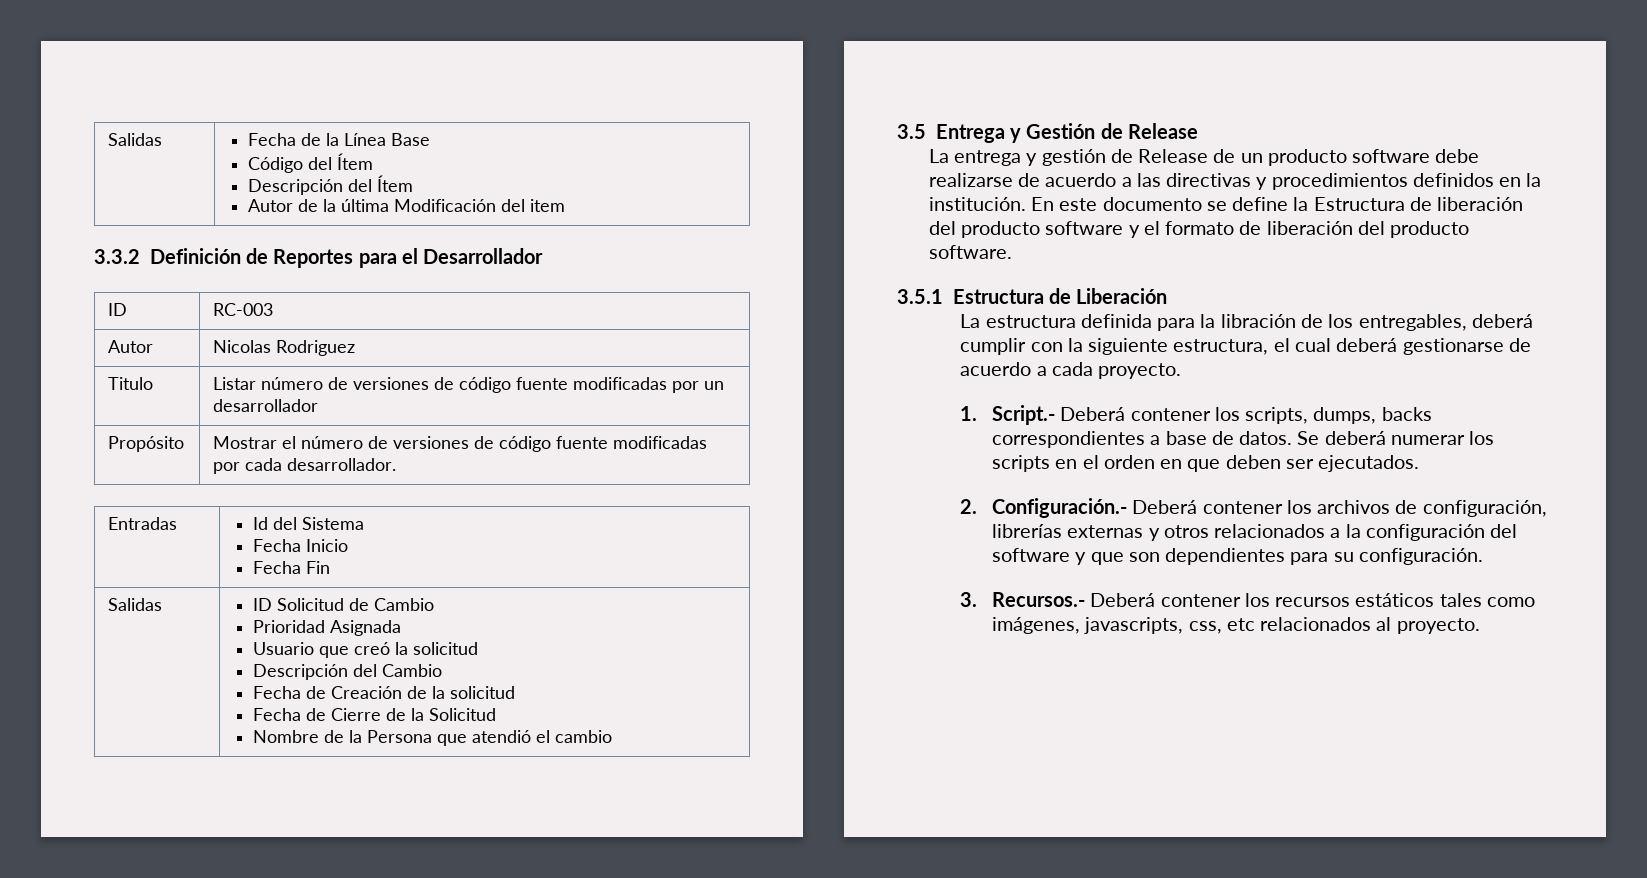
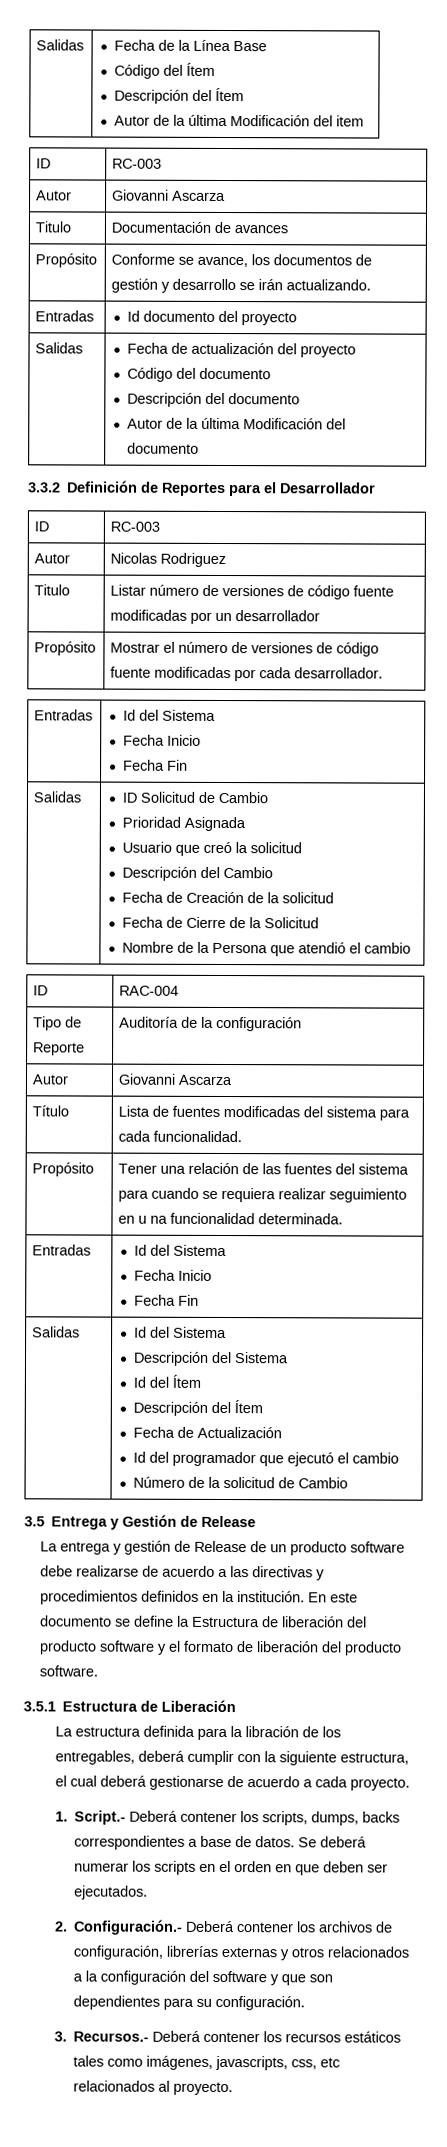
(565, 205) none -> [36,158,52,169] [112,158,163,169] [36,190,73,201] [112,189,227,202] [35,221,72,233] [111,221,289,234] [35,253,98,268] [111,253,373,268] [111,278,372,293] [35,310,95,322] [127,310,298,326] [35,342,84,354] [127,342,357,358] [127,367,272,382] [127,392,301,407] [127,417,347,430] [127,442,200,454] // ID | RC-003 // Autor | Giovanni Ascarza // Titulo | Documentación de avances // Propósito | Conforme se avance, los documentos de gestión y desarrollo se irán actualizando. // Entradas | Id documento del proyecto // Salidas | Fecha de actualización del proyecto // Código del documento // Descripción del documento // Autor de la última Modificación del documento
(612, 736) none -> [33,985,49,996] [119,985,180,996] [33,1016,83,1031] [33,1042,86,1056] [119,1016,303,1032] [32,1074,69,1085] [118,1073,233,1086] [32,1105,70,1117] [118,1105,411,1121] [118,1130,243,1143] [32,1162,95,1177] [118,1162,410,1175] [118,1187,408,1203] [118,1212,344,1225] [32,1244,92,1256] [134,1244,228,1257] [134,1269,213,1281] [134,1294,200,1306] [32,1326,81,1338] [134,1326,228,1339] [133,1351,290,1366] [133,1374,202,1388] [133,1400,264,1416] [133,1426,283,1439] [133,1451,400,1467] [133,1476,349,1489] // ID | RAC-004 // Tipo de Reporte | Auditoría de la configuración // Autor | Giovanni Ascarza // Título | Lista de fuentes modificadas del sistema para cada funcionalidad. // Propósito | Tener una relación de las fuentes del sistema para cuando se requiera realizar seguimiento en u na funcionalidad determinada. // Entradas | Id del Sistema // Fecha Inicio // Fecha Fin // Salidas | Id del Sistema // Descripción del Sistema // Id del Ítem // Descripción del Ítem // Fecha de Actualización // Id del programador que ejecutó el cambio // Número de la solicitud de Cambio

